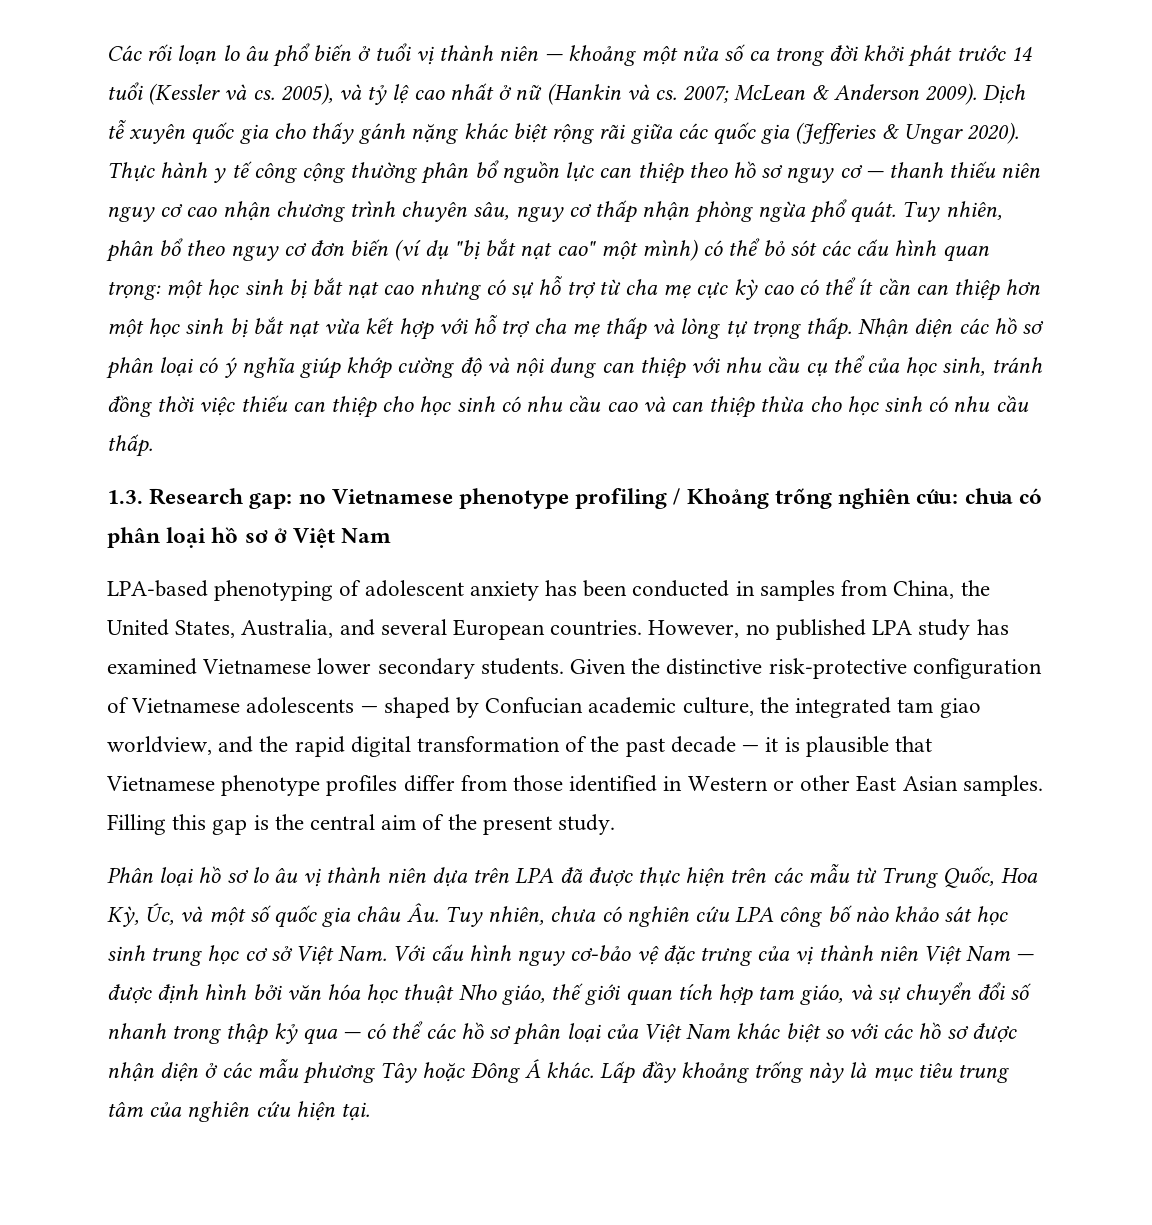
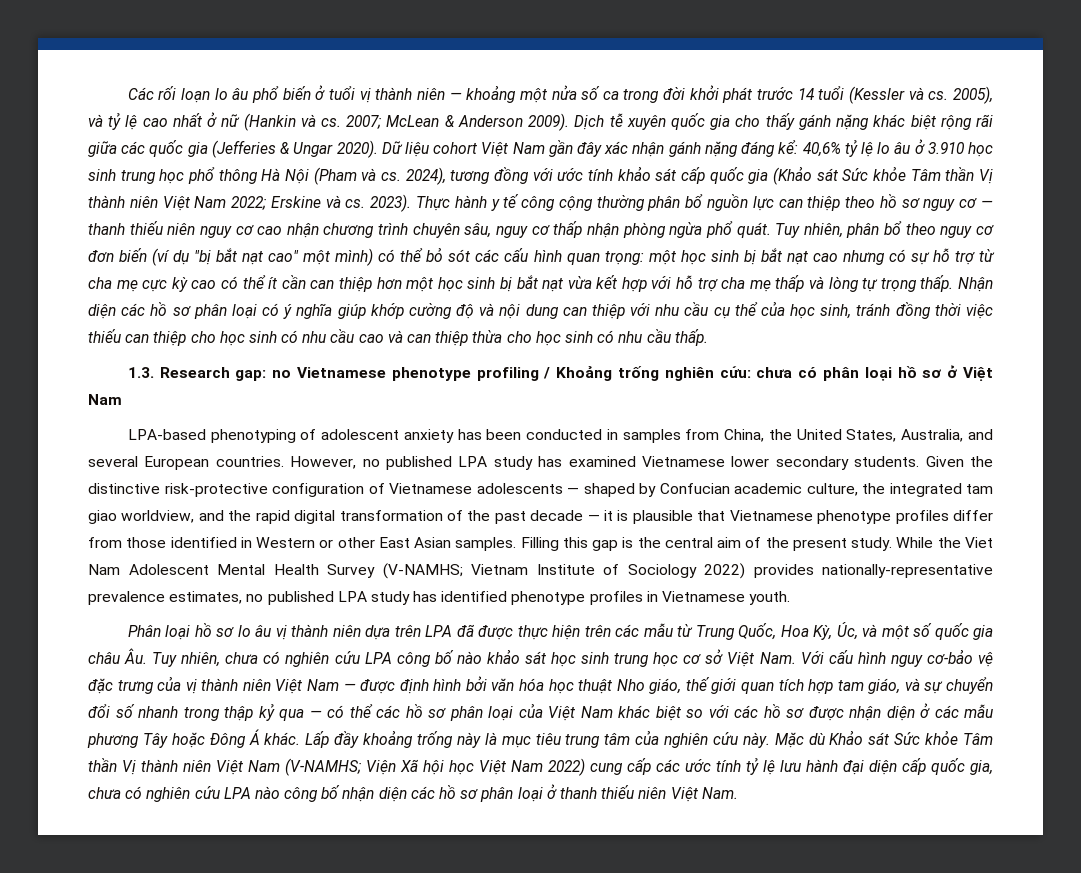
(1019, 133) none -> [381,139,993,157] [88,166,993,185] [88,194,412,212] Dữ liệu cohort Việt Nam gần đây xác nhận gánh nặng đáng kể: 40,6% tỷ lệ lo âu ở 3.910 học sinh trung học phổ thông Hà Nội (Pham và cs. 2024), tương đồng với ước tính khảo sát cấp quốc gia (Khảo sát Sức khỏe Tâm thần Vị thành niên Việt Nam 2022; Erskine và cs. 2023).
(616, 824) none -> [896,537,993,548] [88,563,993,579] [88,591,791,605] While the Viet Nam Adolescent Mental Health Survey (V-NAMHS; Vietnam Institute of Sociology 2022) provides nationally-representative prevalence estimates, no published LPA study has identified phenotype profiles in Vietnamese youth.
[295,1101,371,1121] hiện tại. -> [742,730,993,748] [88,757,993,776] [88,784,738,802] này. Mặc dù Khảo sát Sức khỏe Tâm thần Vị thành niên Việt Nam (V-NAMHS; Viện Xã hội học Việt Nam 2022) cung cấp các ước tính tỷ lệ lưu hành đại diện cấp quốc gia, chưa có nghiên cứu LPA nào công bố nhận diện các hồ sơ phân loại ở thanh thiếu niên Việt Nam.

